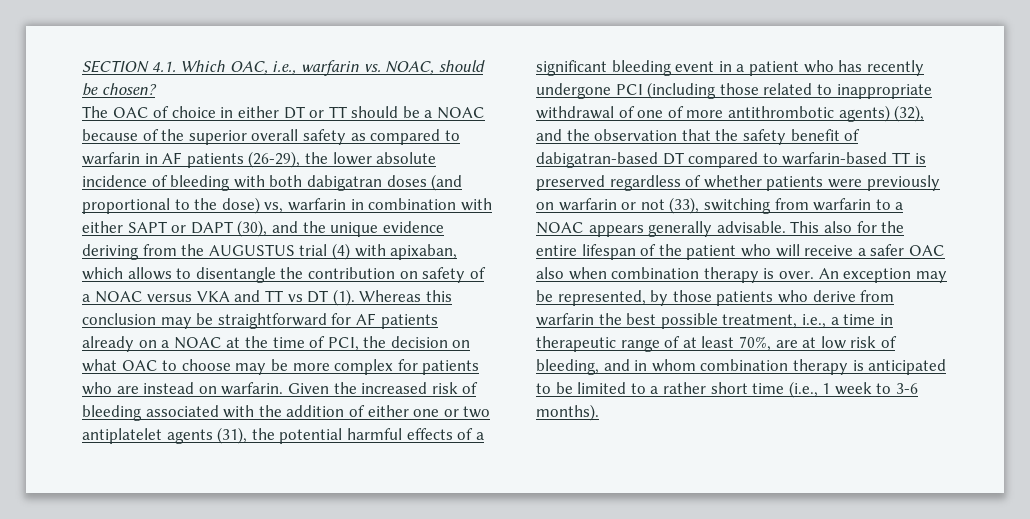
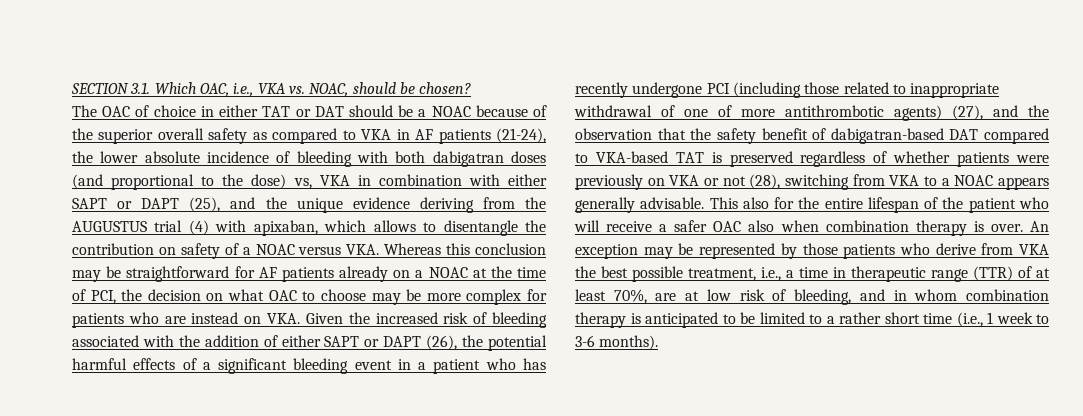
[151,61,176,72] 4.1. -> [130,82,151,94] 3.1.
[300,60,359,76] warfarin -> [257,83,285,94] VKA
[283,106,347,119] DT or TT -> [262,106,344,117] TAT or DAT
[82,152,140,165] warfarin -> [361,129,392,140] VKA
[248,151,301,168] (26-29), -> [495,128,546,143] (21-24),
[287,198,346,211] warfarin -> [319,175,350,186] VKA
[237,220,268,237] (30), -> [189,197,221,212] (25),
[196,289,355,306] VKA and TT vs DT (1). -> [346,244,380,255] VKA.
[221,382,284,395] warfarin. -> [267,313,301,324] VKA.
[413,406,491,418] [82,427,248,444] one or two antiplatelet agents (31), -> [324,335,458,350] SAPT or DAPT (26),
[894,105,925,122] (32), -> [952,105,983,120] (27),
[662,152,910,168] DT compared to warfarin-based TT -> [949,128,1049,144] [575,151,704,163] DAT compared to VKA-based TAT
[558,198,617,211] warfarin -> [669,175,700,186] VKA
[669,197,700,214] (33), -> [749,174,781,189] (28),
[813,198,872,211] warfarin -> [889,175,920,186] VKA
[557,290,646,306] represented, -> [699,243,776,259] represented
[536,313,594,326] warfarin -> [1019,244,1049,255] VKA
(660, 345) none -> [973,266,1013,281] (TTR)

